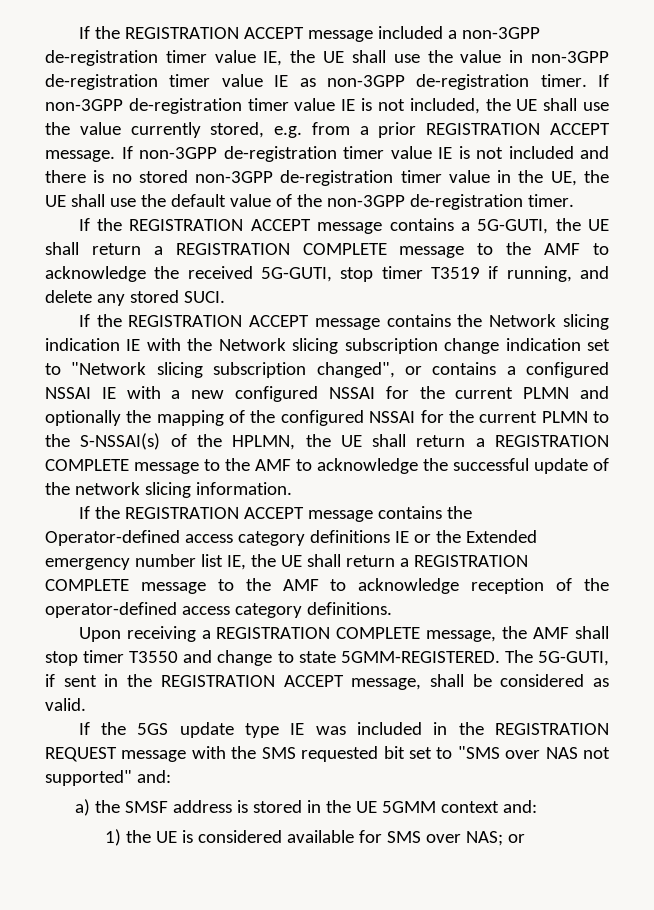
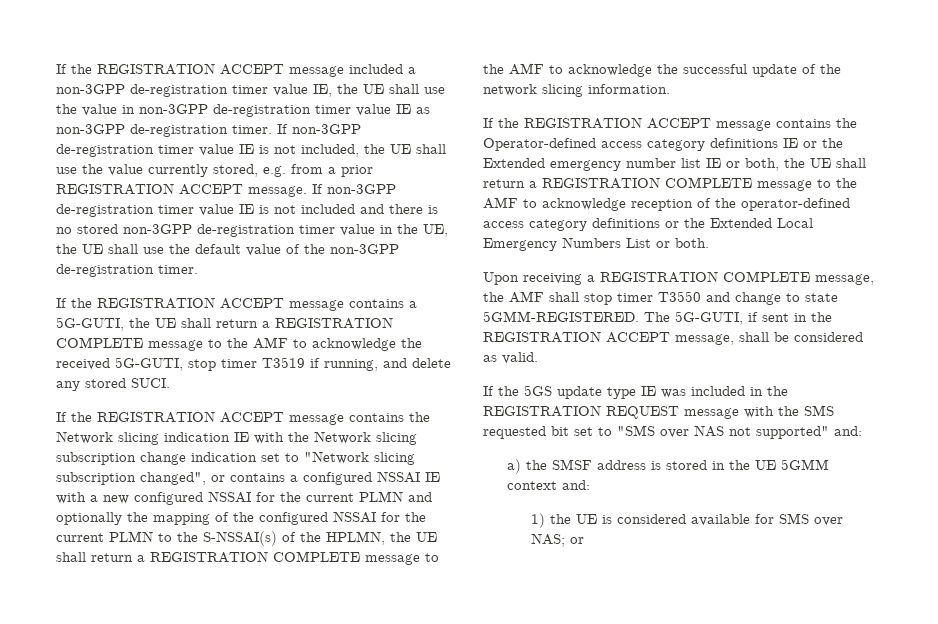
[226,555,246,570] IE, -> [706,158,779,171] IE or both,
[306,602,392,615] definitions. -> [592,218,813,228] [483,237,709,251] definitions or the Extended Local Emergency Numbers List or both.

